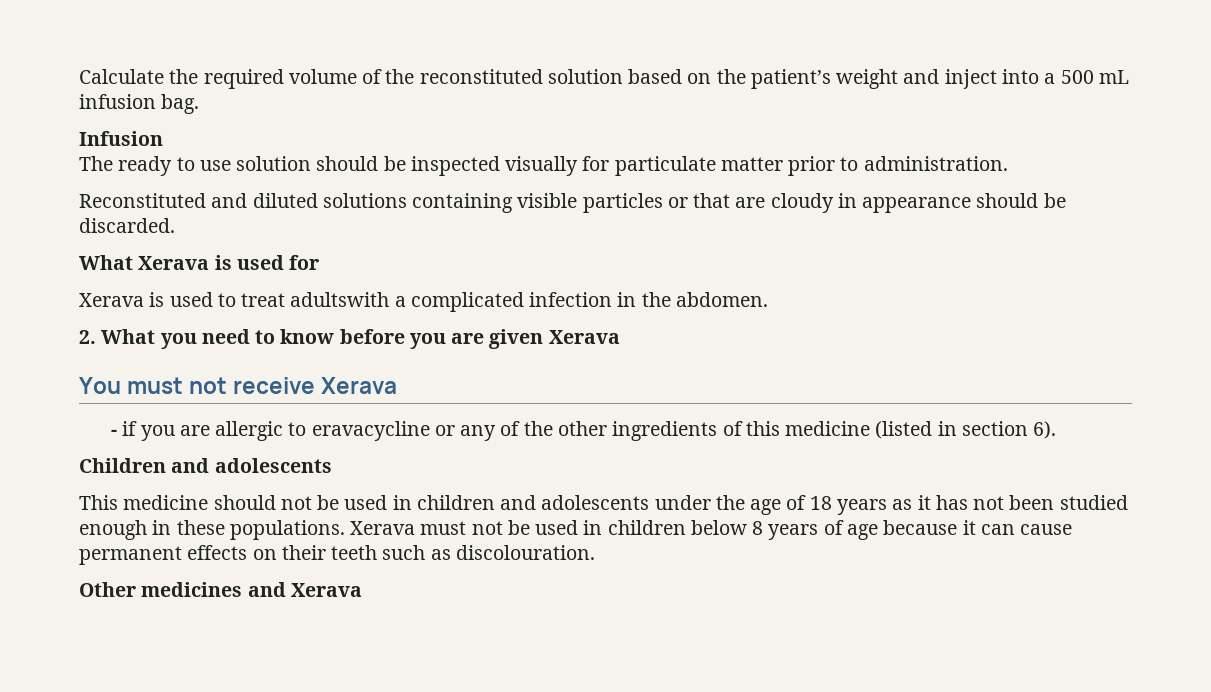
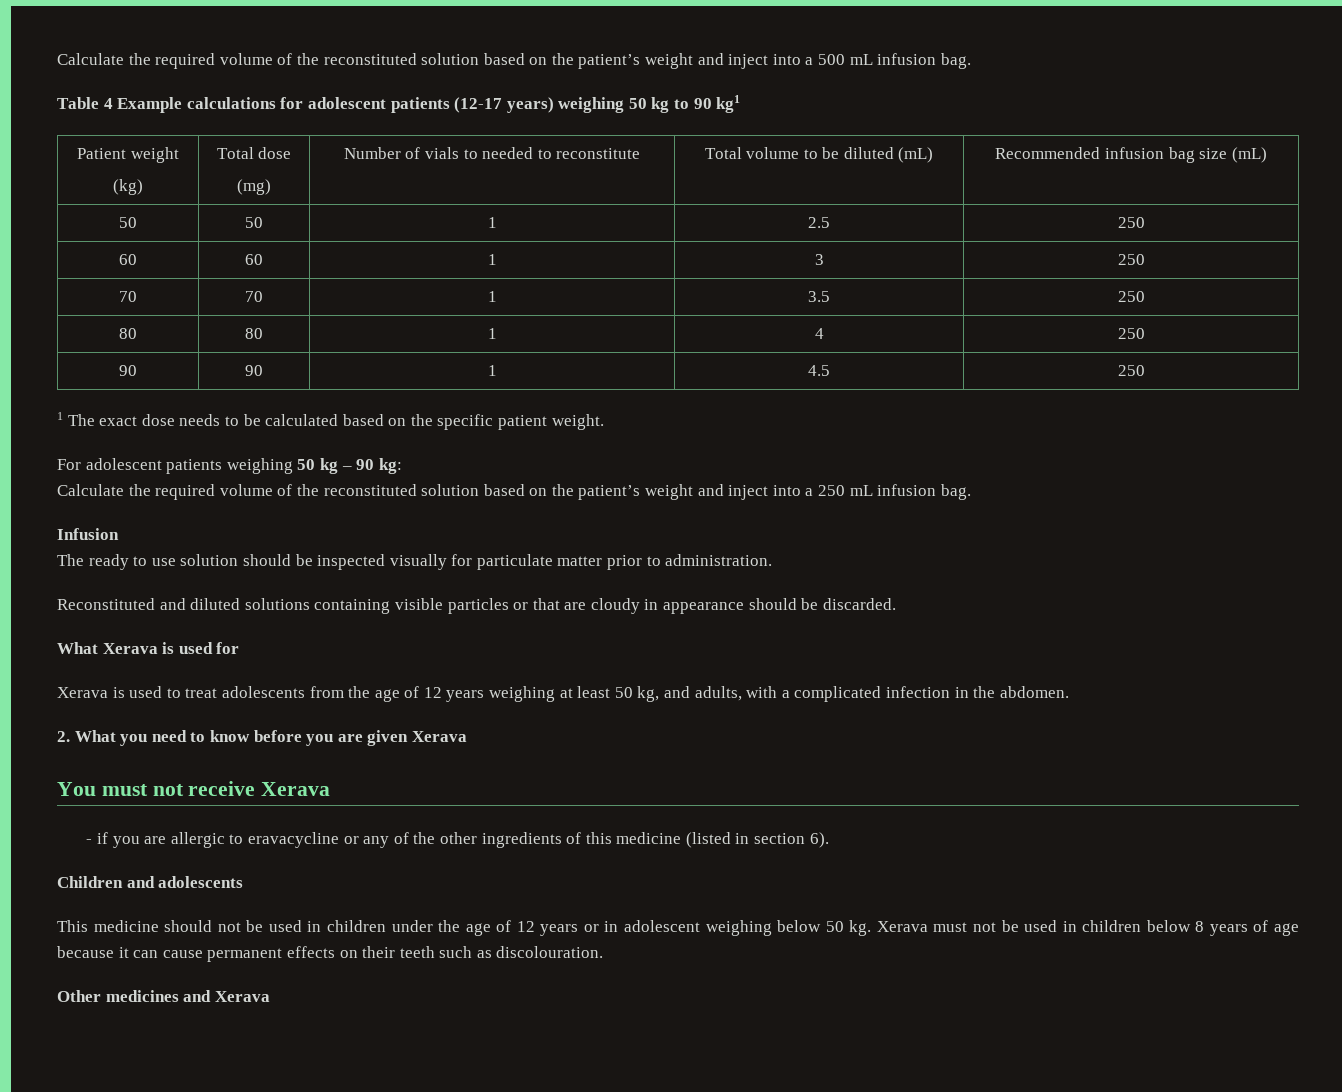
(200, 104) none -> [57,95,741,113] [77,147,179,163] [113,179,143,195] [216,147,292,159] [237,179,271,195] [343,147,641,159] [704,147,934,163] [995,147,1267,163] [119,217,137,228] [245,217,263,228] [487,217,497,228] [808,217,830,228] [1117,217,1145,228] [119,254,137,265] [245,254,263,265] [487,254,497,265] [814,254,824,265] [1117,254,1145,265] [119,291,137,302] [245,291,263,302] [487,291,497,302] [808,291,830,302] [1117,291,1145,302] [119,328,137,339] [245,328,263,339] [487,328,497,339] [814,328,824,339] [1117,328,1145,339] [119,365,137,376] [245,365,263,376] [487,365,497,376] [808,365,830,376] [1117,365,1145,376] [57,412,604,430] [57,458,402,474] [57,484,971,500] // Table 4 Example calculations for adolescent patients (12-17 years) weighing 50 kg to 90 kg1 // Patient weight // (kg) | Total dose // (mg) | Number of vials to needed to reconstitute | Total volume to be diluted (mL) | Recommended infusion bag size (mL) // 50 | 50 | 1 | 2.5 | 250 // 60 | 60 | 1 | 3 | 250 // 70 | 70 | 1 | 3.5 | 250 // 80 | 80 | 1 | 4 | 250 // 90 | 90 | 1 | 4.5 | 250 // 1 The exact dose needs to be calculated based on the specific patient weight. // For adolescent patients weighing 50 kg – 90 kg: // Calculate the required volume of the reconstituted solution based on the patient’s weight and inject into a 250 mL infusion bag.
[290,292,390,307] adultswith -> [221,686,778,702] adolescents from the age of 12 years weighing at least 50 kg, and adults, with
[500,495,650,510] and adolescents -> (386, 926) none
[809,495,1128,515] [79,520,345,540] 18 years as it has not been studied enough in these populations. -> [516,920,872,936] 12 years or in adolescent weighing below 50 kg.

